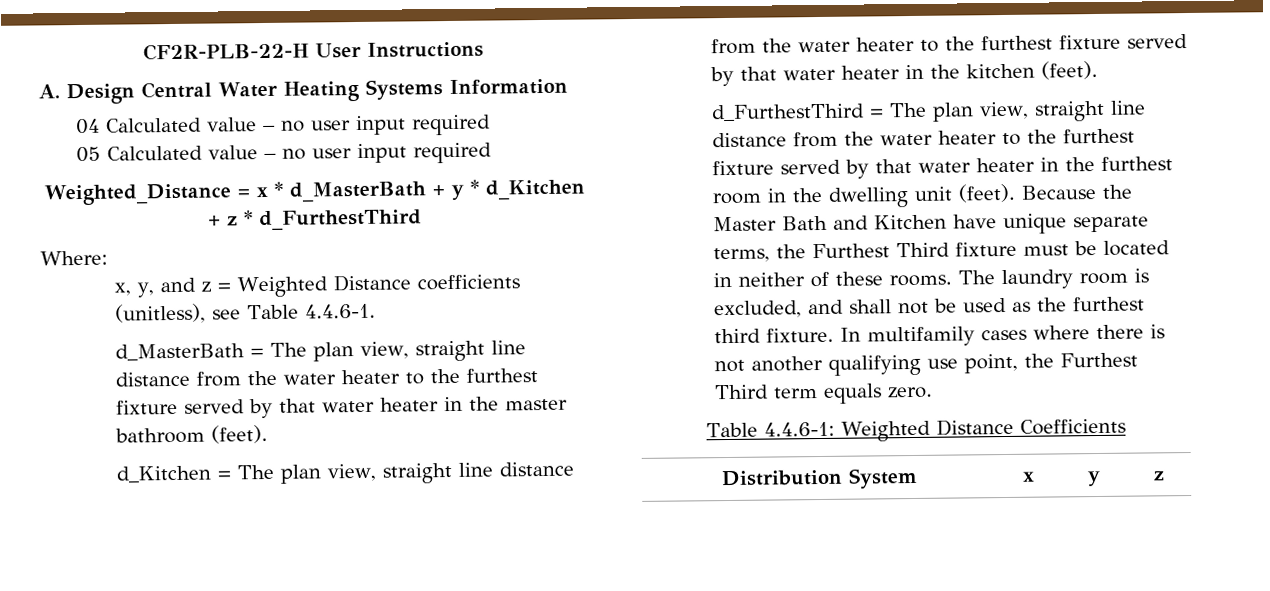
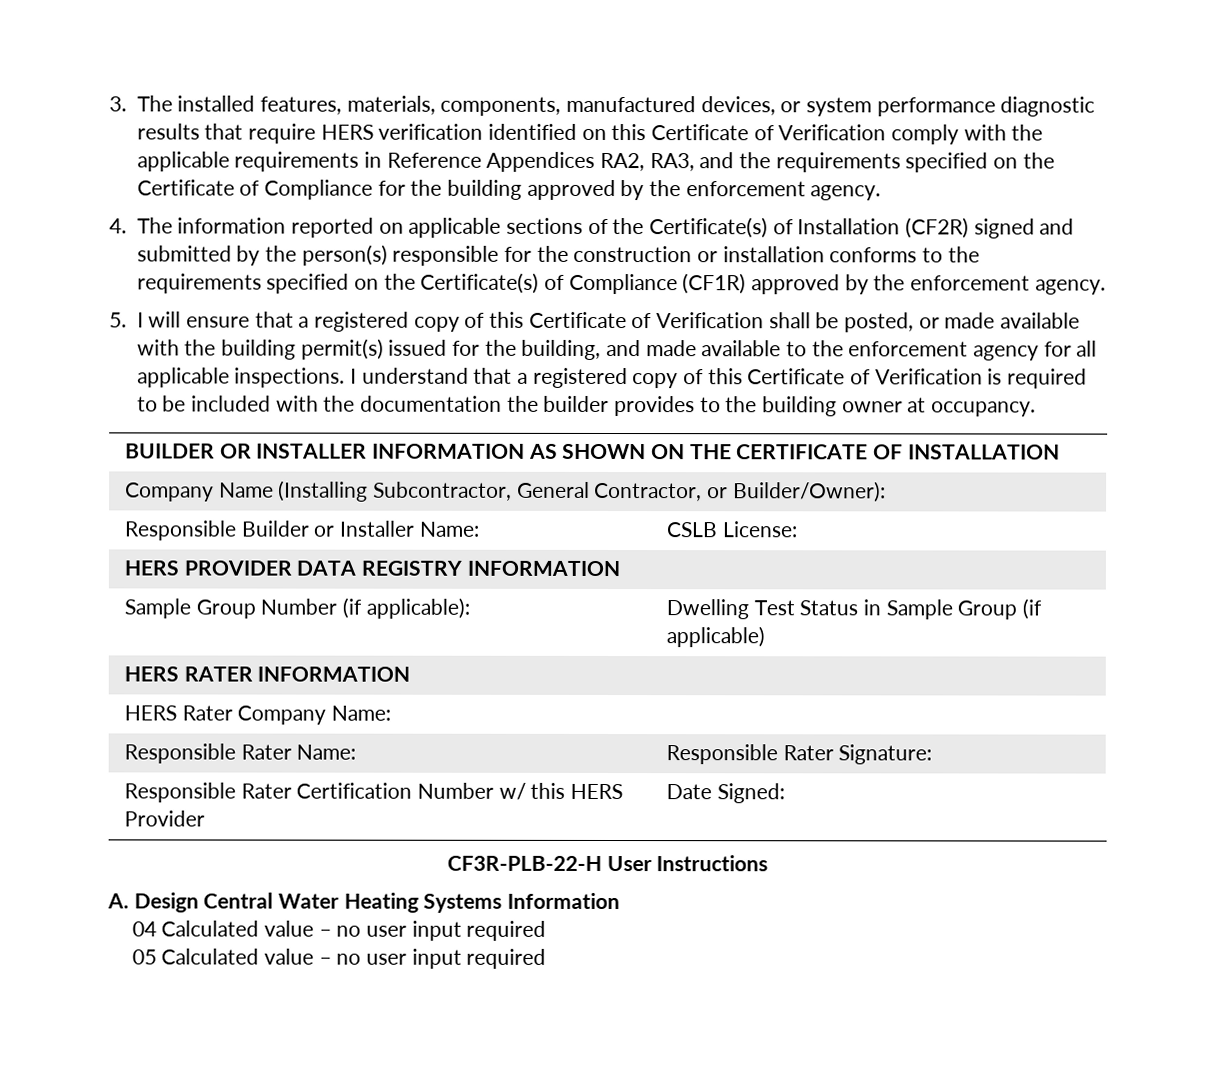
[142,42,309,61] CF2R-PLB-22-H -> [109,95,1096,117] [136,123,1044,145] [136,151,1055,173] [136,179,882,201] [109,217,1075,239] [136,244,980,266] [136,272,1106,295] [109,311,1080,333] [136,338,1098,361] [136,367,1087,389] [136,395,1036,417] [124,443,1060,460] [124,480,886,503] [123,520,480,541] [665,521,798,538] [123,560,620,577] [123,597,470,619] [665,598,1042,620] [665,626,765,648] [123,666,411,682] [123,705,391,725] [123,743,357,764] [665,744,933,765] [123,782,623,803] [123,810,205,827] [665,783,785,804] [446,855,602,871] 3. The installed features, materials, components, manufactured devices, or system performance diagnostic results that require HERS verification identified on this Certificate of Verification comply with the applicable requirements in Reference Appendices RA2, RA3, and the requirements specified on the Certificate of Compliance for the building approved by the enforcement agency. // 4. The information reported on applicable sections of the Certificate(s) of Installation (CF2R) signed and submitted by the person(s) responsible for the construction or installation conforms to the requirements specified on the Certificate(s) of Compliance (CF1R) approved by the enforcement agency. // 5. I will ensure that a registered copy of this Certificate of Verification shall be posted, or made available with the building permit(s) issued for the building, and made available to the enforcement agency for all applicable inspections. I understand that a registered copy of this Certificate of Verification is required to be included with the documentation the builder provides to the building owner at occupancy. // BUILDER OR INSTALLER INFORMATION AS SHOWN ON THE CERTIFICATE OF INSTALLATION // Company Name (Installing Subcontractor, General Contractor, or Builder/Owner): // Responsible Builder or Installer Name: | CSLB License: // HERS PROVIDER DATA REGISTRY INFORMATION // Sample Group Number (if applicable): | Dwelling Test Status in Sample Group (if applicable) // HERS RATER INFORMATION // HERS Rater Company Name: // Responsible Rater Name: | Responsible Rater Signature: // Responsible Rater Certification Number w/ this HERS Provider | Date Signed: // CF3R-PLB-22-H
[43,179,585,206] [208,209,422,231] [40,250,108,266] [113,274,520,298] [114,303,376,324] [114,340,526,362] [114,368,538,387] [115,396,568,419] [114,424,268,444] [115,461,574,484] [710,34,1188,55] [709,60,1098,87] [710,100,1146,122] [711,128,1135,148] [711,156,1173,179] [711,183,1132,208] [712,213,1149,235] [712,240,1170,263] [712,268,1149,290] [713,296,1145,319] [713,324,1165,347] [713,352,1138,376] [713,383,933,404] [705,418,1127,442] [720,467,918,489] [1021,471,1035,482] [1086,470,1101,487] [1152,470,1165,481] // Weighted_Distance = x * d_MasterBath + y * d_Kitchen + z * d_FurthestThird // Where: // x, y, and z = Weighted Distance coefficients (unitless), see Table 4.4.6-1. // d_MasterBath = The plan view, straight line distance from the water heater to the furthest fixture served by that water heater in the master bathroom (feet). // d_Kitchen = The plan view, straight line distance from the water heater to the furthest fixture served by that water heater in the kitchen (feet). // d_FurthestThird = The plan view, straight line distance from the water heater to the furthest fixture served by that water heater in the furthest room in the dwelling unit (feet). Because the Master Bath and Kitchen have unique separate terms, the Furthest Third fixture must be located in neither of these rooms. The laundry room is excluded, and shall not be used as the furthest third fixture. In multifamily cases where there is not another qualifying use point, the Furthest Third term equals zero. // Table 4.4.6-1: Weighted Distance Coefficients // Distribution System | x | y | z -> (547, 958) none

